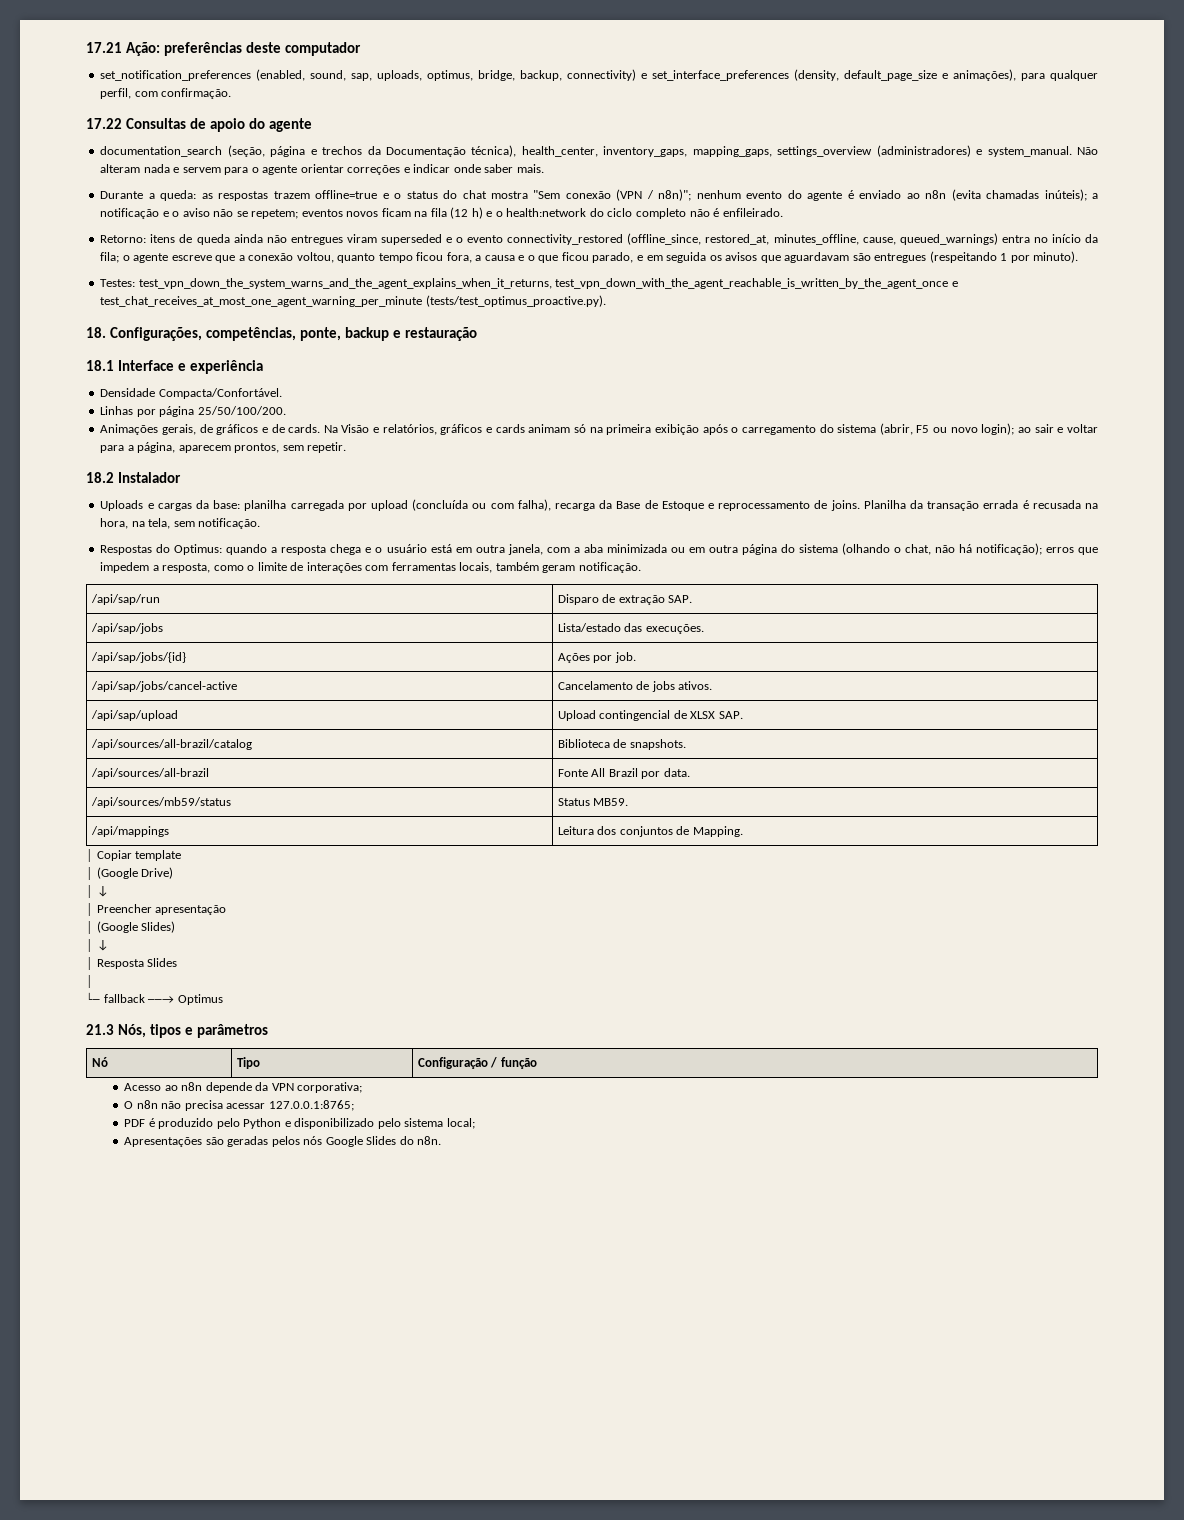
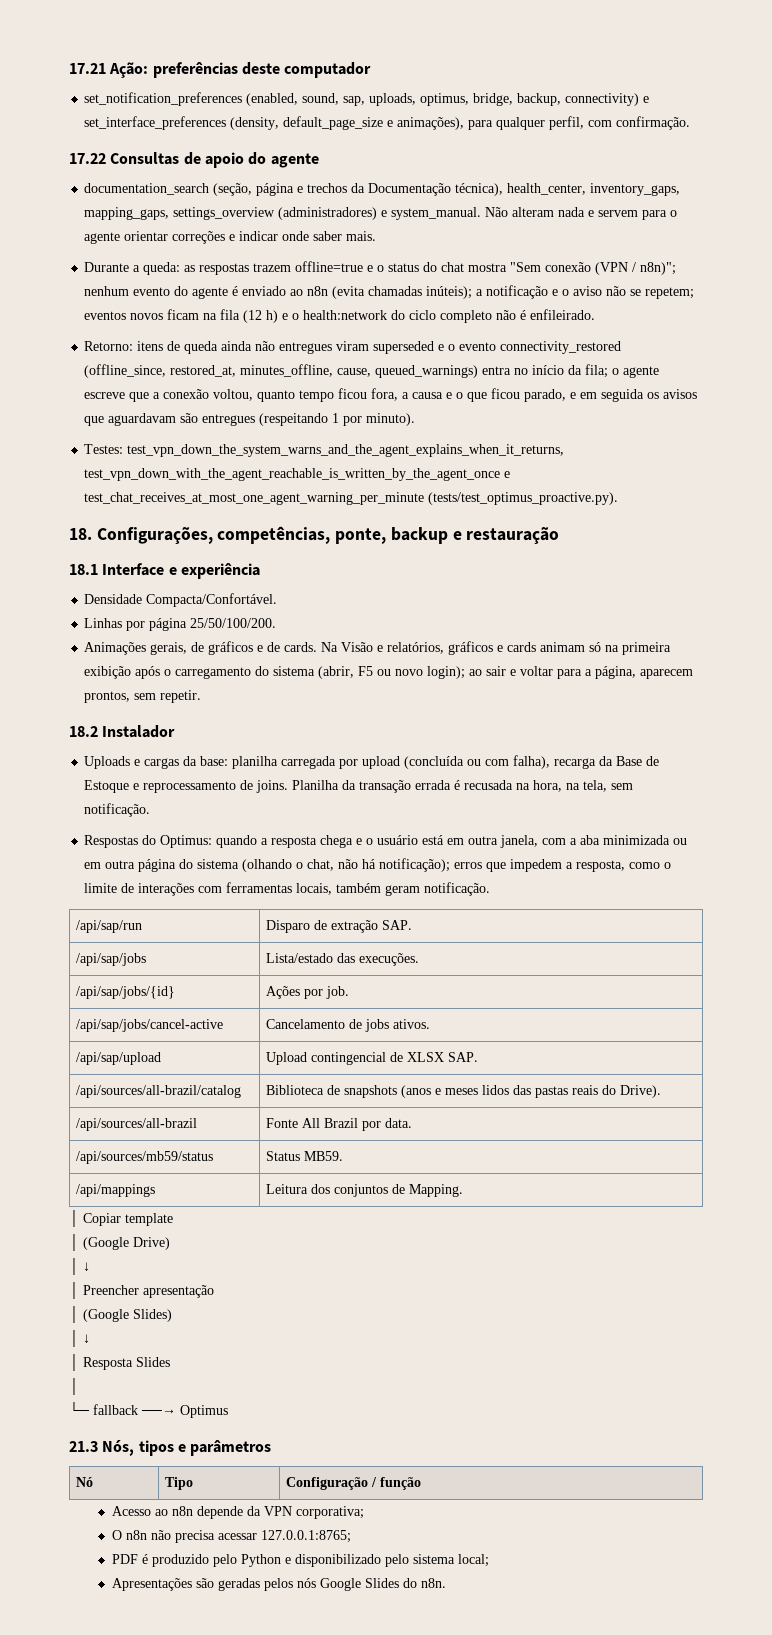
[629,739,686,750] snapshots. -> [344,1085,662,1098] snapshots (anos e meses lidos das pastas reais do Drive).

